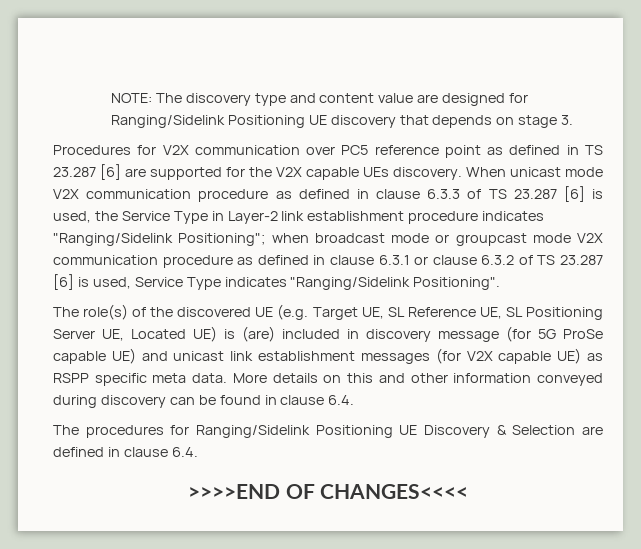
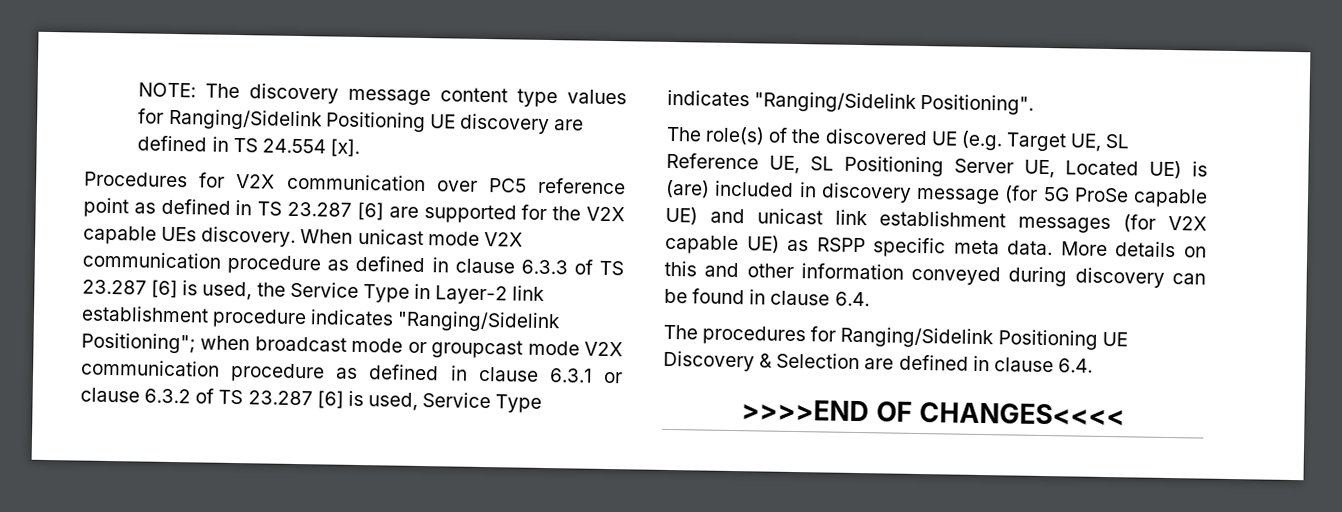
[254,93,506,106] type and content value are designed -> [348,87,627,108] message content type values
[399,115,574,128] that depends on stage 3. -> [554,119,585,131] [137,135,360,157] are defined in TS 24.554 [x].

